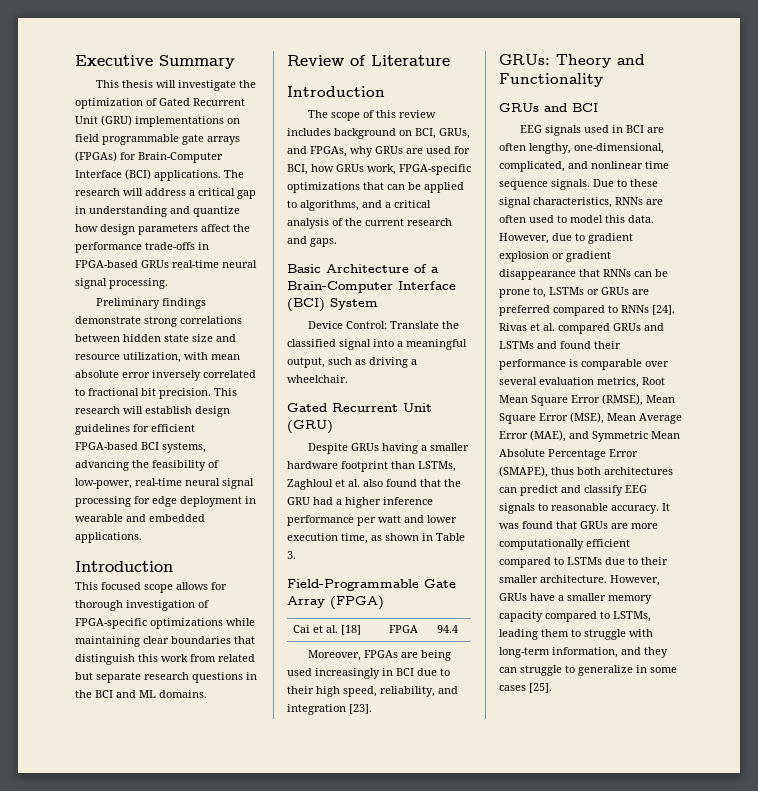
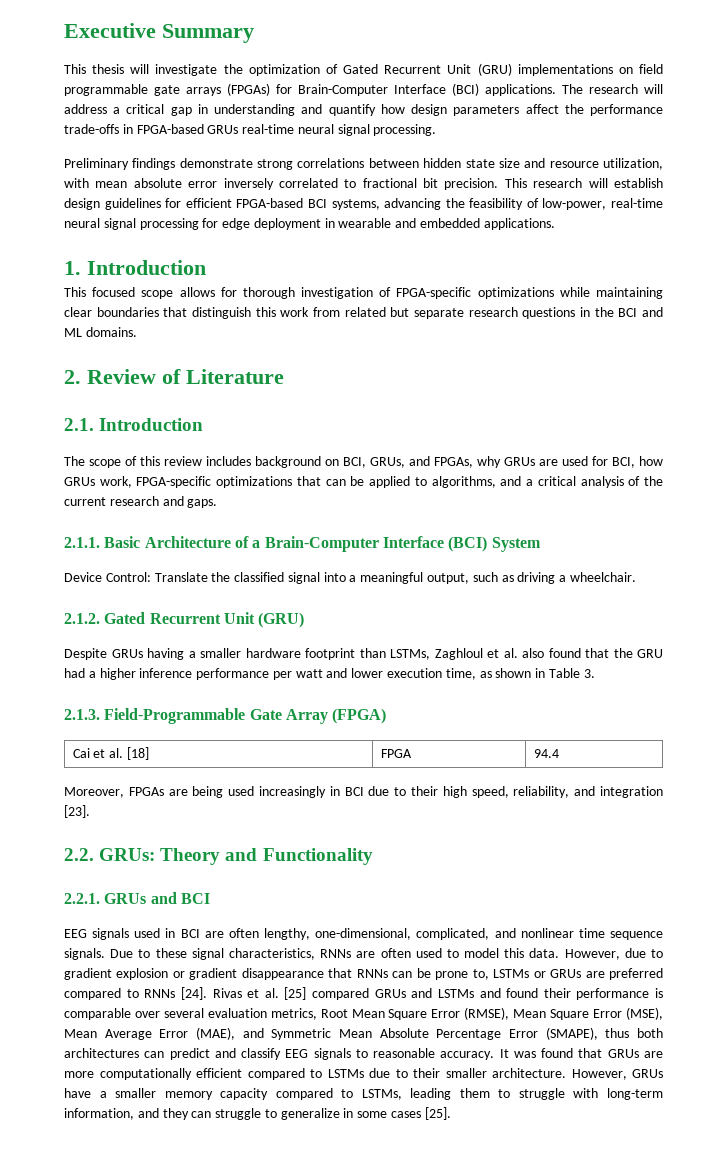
[193,206,240,217] quantize -> [328,104,376,116] quantify
(142, 537) none -> [64,261,81,275] 1.
(207, 694) none -> [64,370,81,384] 2.
(450, 60) none -> [64,418,94,431] 2.1.
(337, 242) none -> [64,537,100,548] 2.1.1.
(348, 379) none -> [64,613,100,624] 2.1.2.
(296, 555) none -> [64,709,100,720] 2.1.3.
(372, 709) none -> [64,848,94,861] 2.2.
(603, 80) none -> [64,893,100,904] 2.2.1.
(555, 327) none -> [284,987,307,1000] [25]

